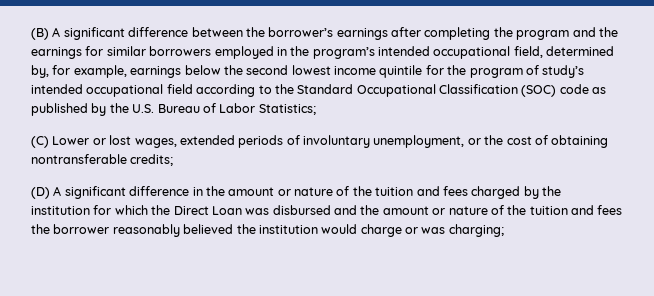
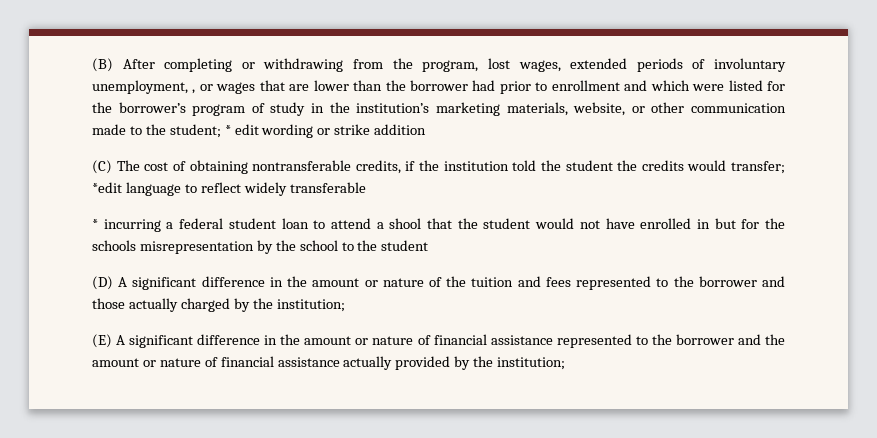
[52,27,618,40] [31,46,615,59] [31,65,585,78] [31,84,607,97] [31,103,316,116] [31,136,106,148] A significant difference between the borrower’s earnings after completing the program and the earnings for similar borrowers employed in the program’s intended occupational field, determined by, for example, earnings below the second lowest income quintile for the program of study’s intended occupational field according to the Standard Occupational Classification (SOC) code as published by the U.S. Bureau of Labor Statistics; // (C) Lower or -> [122,58,479,72] After completing or withdrawing from the program,
[467,135,609,148] [31,154,174,166] or the cost of obtaining nontransferable credits; -> [192,80,786,94] [92,102,787,116] [92,124,427,138] [92,160,785,174] [92,182,366,196] [92,218,786,232] [92,240,429,254] , or wages that are lower than the borrower had prior to enrollment and which were listed for the borrower’s program of study in the institution’s marketing materials, website, or other communication made to the student; * edit wording or strike addition // (C) The cost of obtaining nontransferable credits, if the institution told the student the credits would transfer; *edit language to reflect widely transferable // * incurring a federal student loan to attend a shool that the student would not have enrolled in but for the schools misrepresentation by the school to the student
[471,186,561,199] [31,205,331,215] charged by the institution for which the Direct Loan was disbursed -> [576,276,785,290] [92,298,345,312] [92,334,734,348] represented to the borrower and those actually charged by the institution; // (E) A significant difference in the amount or nature of financial assistance represented to the borrower
[507,205,623,215] [31,224,504,237] the tuition and fees the borrower reasonably believed the institution would charge or was charging; -> [220,356,566,370] financial assistance actually provided by the institution;

